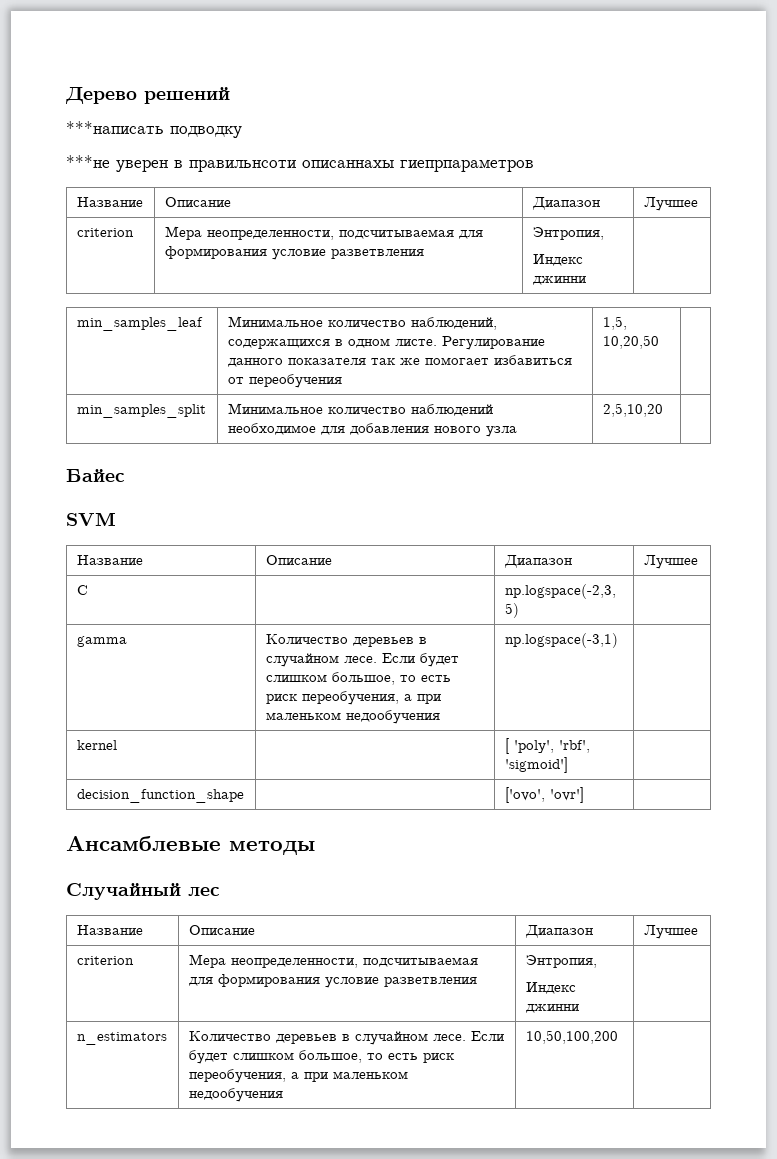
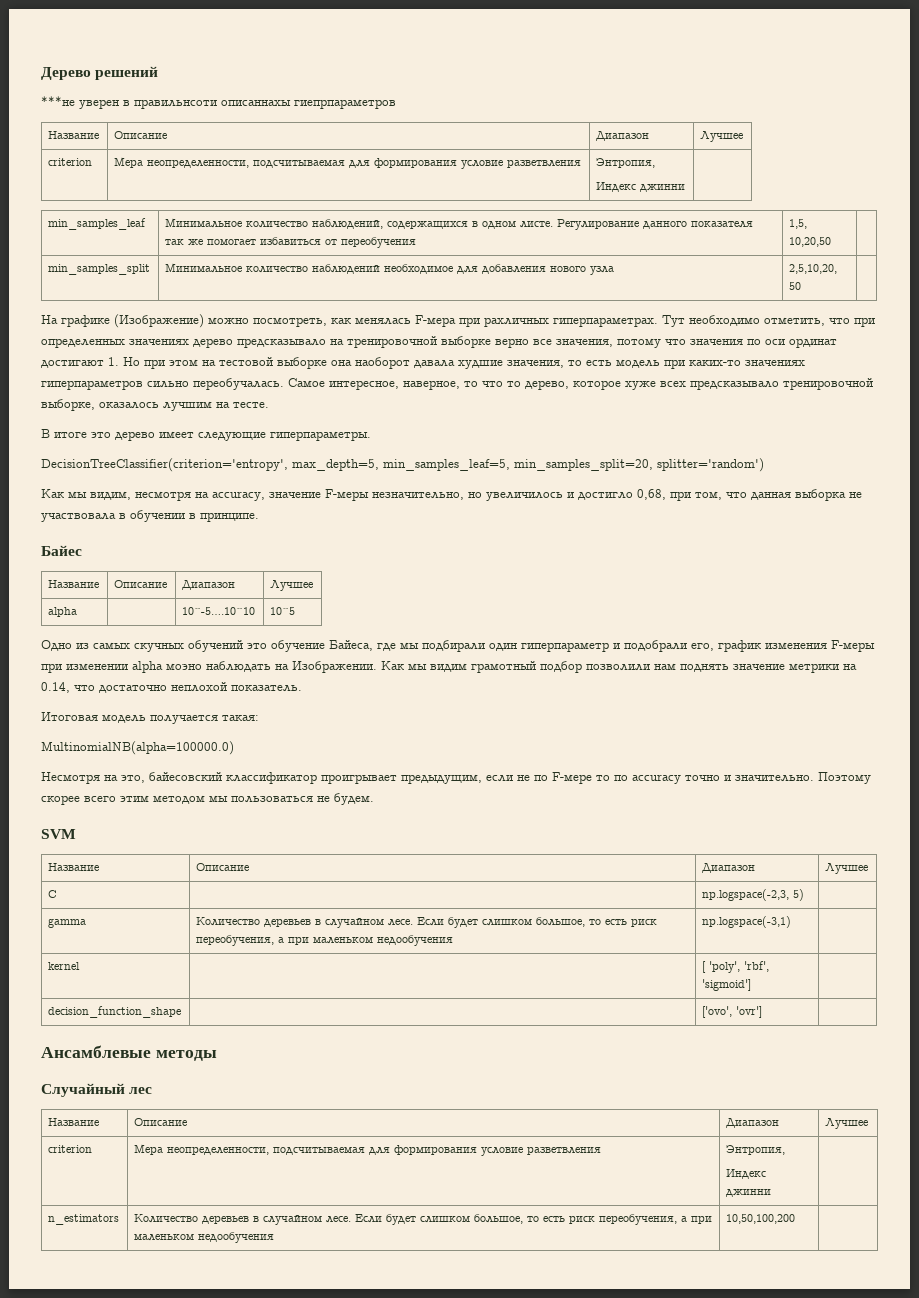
[66,121,242,138] // ***написать подводку -> (159, 73) none
[602,403,663,417] [66,469,125,482] 2,5,10,20 | // Байес -> [789,264,838,274] [789,282,802,290] [41,314,875,328] [41,336,837,348] [41,357,805,369] [41,378,873,390] [41,399,269,411] [41,429,371,441] [41,458,764,472] [41,489,862,501] [41,510,259,522] [41,545,82,556] [48,580,100,588] [114,580,168,588] [182,580,236,590] [270,580,314,591] [48,607,78,617] [182,607,256,615] [270,607,296,615] [41,640,875,652] [41,661,857,673] [41,682,302,693] [41,712,259,724] [41,741,234,755] [41,772,871,784] [41,793,374,805] 2,5,10,20, 50 | // На графике (Изображение) можно посмотреть, как менялась F-мера при рахличных гиперпараметрах. Тут необходимо отметить, что при определенных значениях дерево предсказывало на тренировочной выборке верно все значения, потому что значения по оси ординат достигают 1. Но при этом на тестовой выборке она наоборот давала худшие значения, то есть модель при каких-то значениях гиперпараметров сильно переобучалась. Самое интересное, наверное, то что то дерево, которое хуже всех предсказывало тренировочной выборке, оказалось лучшим на тесте. // В итоге это дерево имеет следующие гиперпараметры. // DecisionTreeClassifier(criterion='entropy', max_depth=5, min_samples_leaf=5, min_samples_split=20, splitter='random') // Как мы видим, несмотря на accuracy, значение F-меры незначительно, но увеличилось и достигло 0,68, при том, что данная выборка не участвовала в обучении в принципе. // Байес // Название | Описание | Диапазон | Лучшее // alpha | | 10^-5….10^10 | 10^5 // Одно из самых скучных обучений это обучение Байеса, где мы подбирали один гиперпараметр и подобрали его, график изменения F-меры при изменении alpha моэно наблюдать на Изображении. Как мы видим грамотный подбор позволили нам поднять значение метрики на 0.14, что достаточно неплохой показатель. // Итоговая модель получается такая: // MultinomialNB(alpha=100000.0) // Несмотря на это, байесовский классификатор проигрывает предыдущим, если не по F-мере то по accuracy точно и значительно. Поэтому скорее всего этим методом мы пользоваться не будем.

